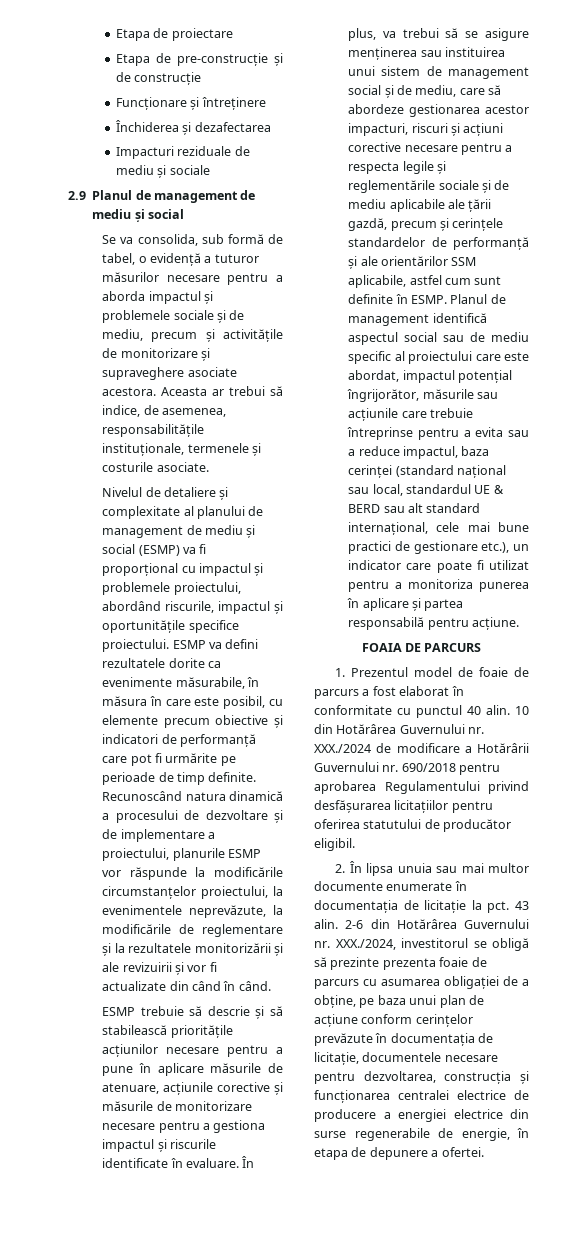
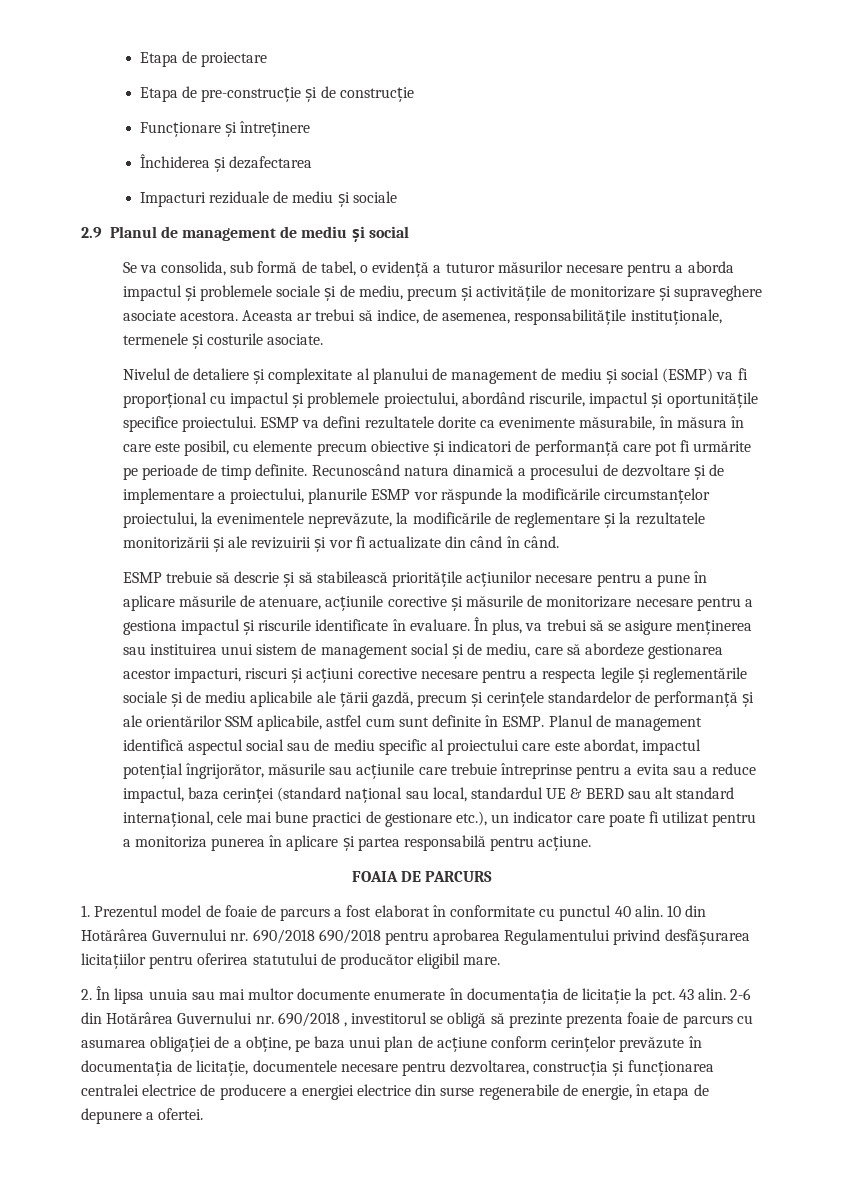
[314,743,529,753] [314,762,399,772] XXX./2024 de modificare a Hotărârii Guvernului nr. -> [252,929,315,944] 690/2018
[314,838,355,851] eligibil. -> [417,953,501,969] eligibil mare.
[335,939,396,950] XXX./2024, -> [277,1012,347,1027] 690/2018 ,

